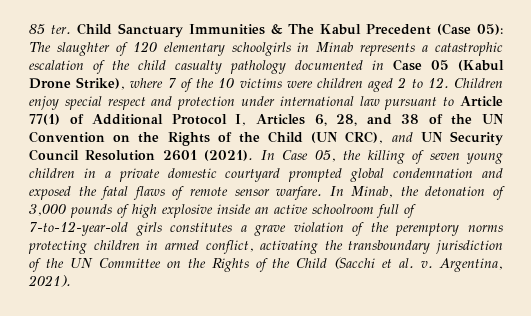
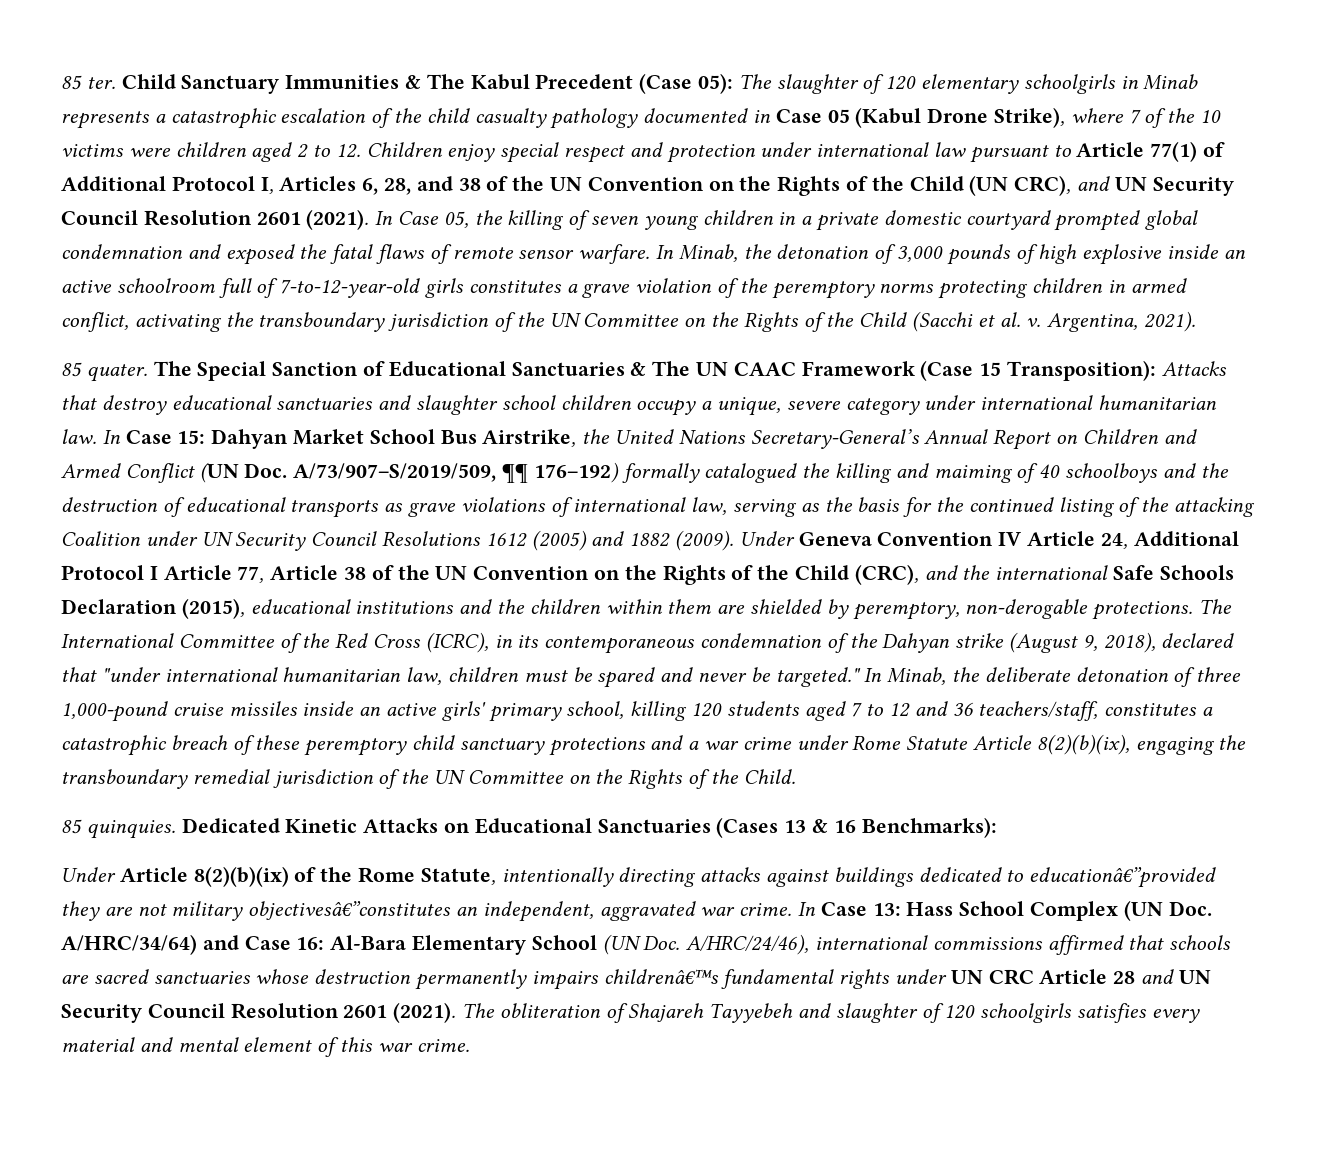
(71, 281) none -> [61,360,1227,382] [61,395,1218,416] [61,429,1197,450] [61,462,1229,483] [61,497,1256,518] [61,530,1239,551] [61,564,1234,585] [61,598,1233,620] [61,632,1235,654] [61,667,1242,688] [61,701,1214,722] [61,734,1247,756] [61,769,796,789] [61,817,997,839] [61,866,1217,888] [61,900,1212,922] [61,934,1232,955] [61,969,1211,990] [61,1002,1200,1023] [61,1037,470,1057] // 85 quater. The Special Sanction of Educational Sanctuaries & The UN CAAC Framework (Case 15 Transposition): Attacks that destroy educational sanctuaries and slaughter school children occupy a unique, severe category under international humanitarian law. In Case 15: Dahyan Market School Bus Airstrike, the United Nations Secretary-General’s Annual Report on Children and Armed Conflict (UN Doc. A/73/907–S/2019/509, ¶¶ 176–192) formally catalogued the killing and maiming of 40 schoolboys and the destruction of educational transports as grave violations of international law, serving as the basis for the continued listing of the attacking Coalition under UN Security Council Resolutions 1612 (2005) and 1882 (2009). Under Geneva Convention IV Article 24, Additional Protocol I Article 77, Article 38 of the UN Convention on the Rights of the Child (CRC), and the international Safe Schools Declaration (2015), educational institutions and the children within them are shielded by peremptory, non-derogable protections. The International Committee of the Red Cross (ICRC), in its contemporaneous condemnation of the Dahyan strike (August 9, 2018), declared that "under international humanitarian law, children must be spared and never be targeted." In Minab, the deliberate detonation of three 1,000-pound cruise missiles inside an active girls' primary school, killing 120 students aged 7 to 12 and 36 teachers/staff, constitutes a catastrophic breach of these peremptory child sanctuary protections and a war crime under Rome Statute Article 8(2)(b)(ix), engaging the transboundary remedial jurisdiction of the UN Committee on the Rights of the Child. // 85 quinquies. Dedicated Kinetic Attacks on Educational Sanctuaries (Cases 13 & 16 Benchmarks): // Under Article 8(2)(b)(ix) of the Rome Statute, intentionally directing attacks against buildings dedicated to educationâ€”provided they are not military objectivesâ€”constitutes an independent, aggravated war crime. In Case 13: Hass School Complex (UN Doc. A/HRC/34/64) and Case 16: Al-Bara Elementary School (UN Doc. A/HRC/24/46), international commissions affirmed that schools are sacred sanctuaries whose destruction permanently impairs childrenâ€™s fundamental rights under UN CRC Article 28 and UN Security Council Resolution 2601 (2021). The obliteration of Shajareh Tayyebeh and slaughter of 120 schoolgirls satisfies every material and mental element of this war crime.

